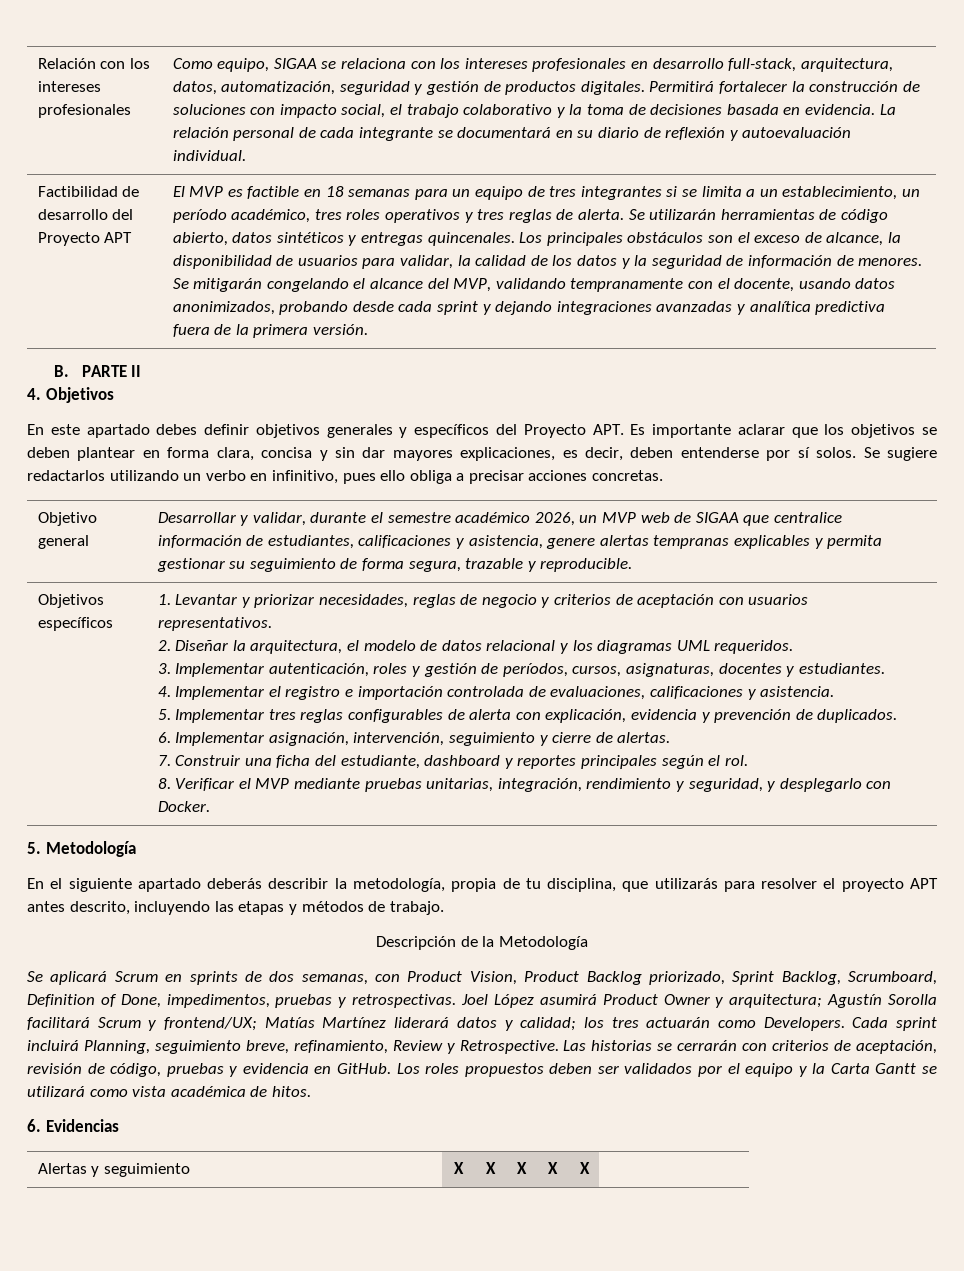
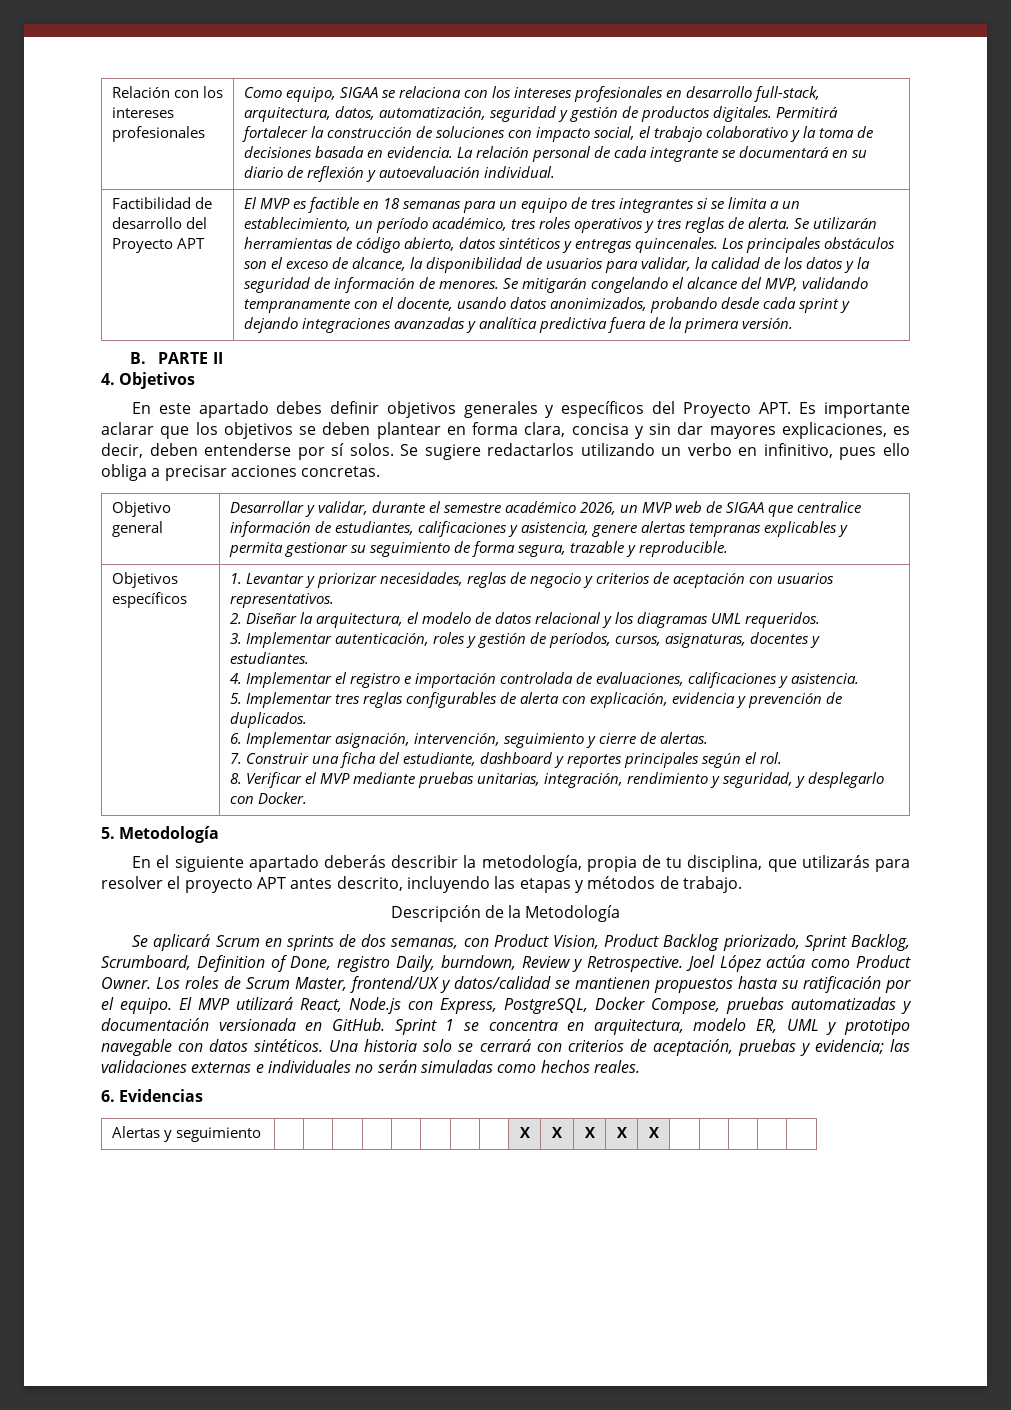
[166,994,938,1008] [27,1017,937,1031] [27,1040,937,1054] [27,1063,937,1077] [27,1086,311,1097] impedimentos, pruebas y retrospectivas. Joel López asumirá Product Owner y arquitectura; Agustín Sorolla facilitará Scrum y frontend/UX; Matías Martínez liderará datos y calidad; los tres actuarán como Developers. Cada sprint incluirá Planning, seguimiento breve, refinamiento, Review y Retrospective. Las historias se cerrarán con criterios de aceptación, revisión de código, pruebas y evidencia en GitHub. Los roles propuestos deben ser validados por el equipo y la Carta Gantt se utilizará como vista académica de hitos. -> [337,955,912,972] [101,976,911,993] [101,997,912,1014] [101,1018,910,1035] [101,1039,910,1056] [101,1060,640,1073] registro Daily, burndown, Review y Retrospective. Joel López actúa como Product Owner. Los roles de Scrum Master, frontend/UX y datos/calidad se mantienen propuestos hasta su ratificación por el equipo. El MVP utilizará React, Node.js con Express, PostgreSQL, Docker Compose, pruebas automatizadas y documentación versionada en GitHub. Sprint 1 se concentra en arquitectura, modelo ER, UML y prototipo navegable con datos sintéticos. Una historia solo se cerrará con criterios de aceptación, pruebas y evidencia; las validaciones externas e individuales no serán simuladas como hechos reales.

